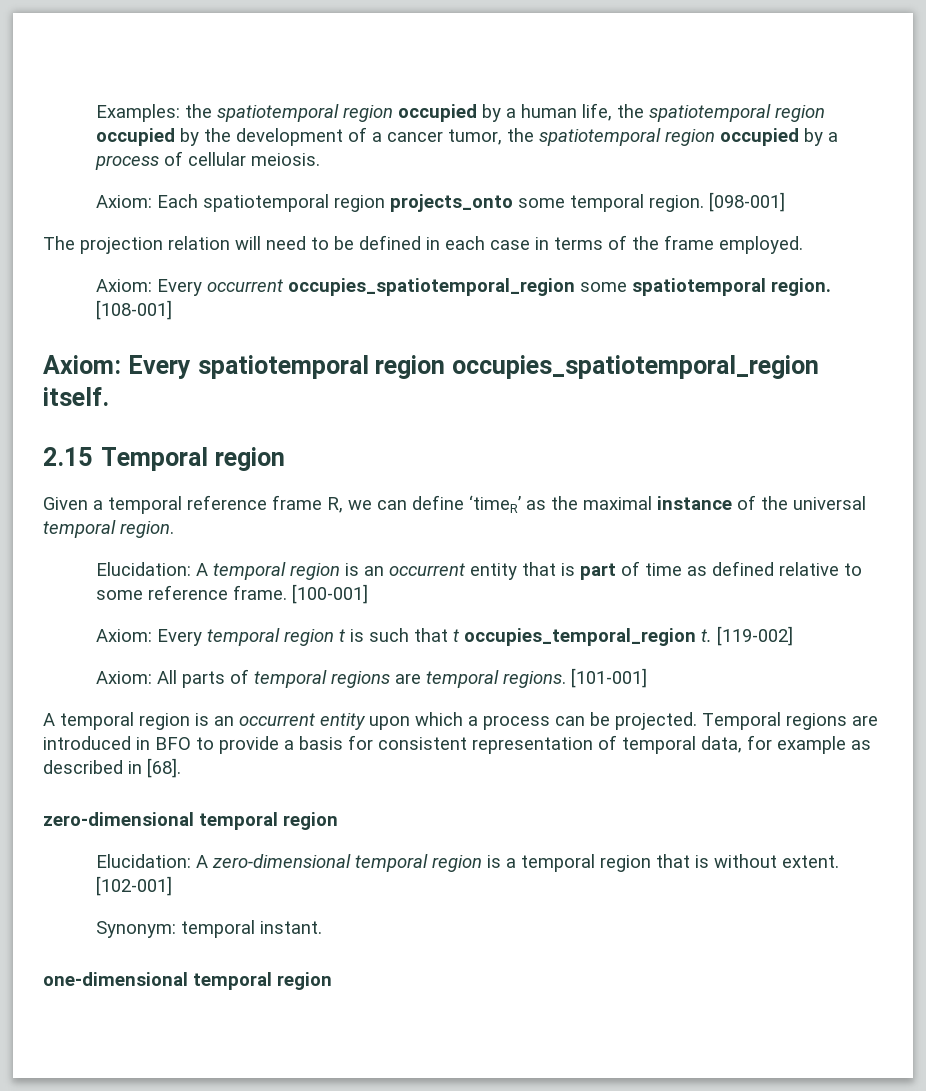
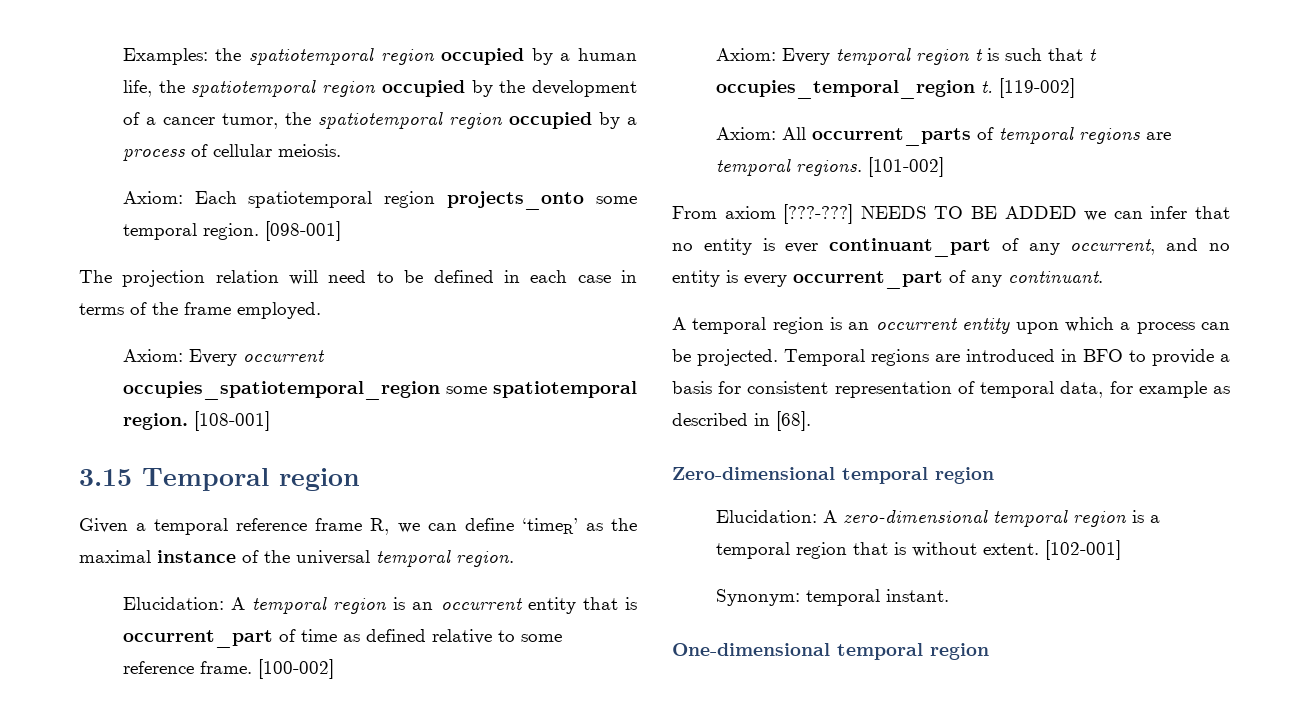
[43,355,819,379] [43,387,109,406] [43,447,92,466] Axiom: Every spatiotemporal region occupies_spatiotemporal_region itself. // 2.15 -> [79,469,132,486] 3.15
[579,563,616,580] part -> [122,630,273,648] occurrent_part
[291,584,368,604] [100-001] -> [257,659,334,679] [100-002]
[181,671,225,688] parts -> [811,128,971,146] occurrent_parts
[570,668,647,688] [101-001] -> [867,157,944,177] [672,204,1230,224] [672,238,1230,257] [672,270,1103,289] [101-002] // From axiom [???-???] NEEDS TO BE ADDED we can infer that no entity is ever continuant_part of any occurrent, and no entity is every occurrent_part of any continuant.
[43,812,194,826] zero-dimensional -> [672,467,835,480] Zero-dimensional
[43,972,188,986] one-dimensional -> [672,643,830,656] One-dimensional

